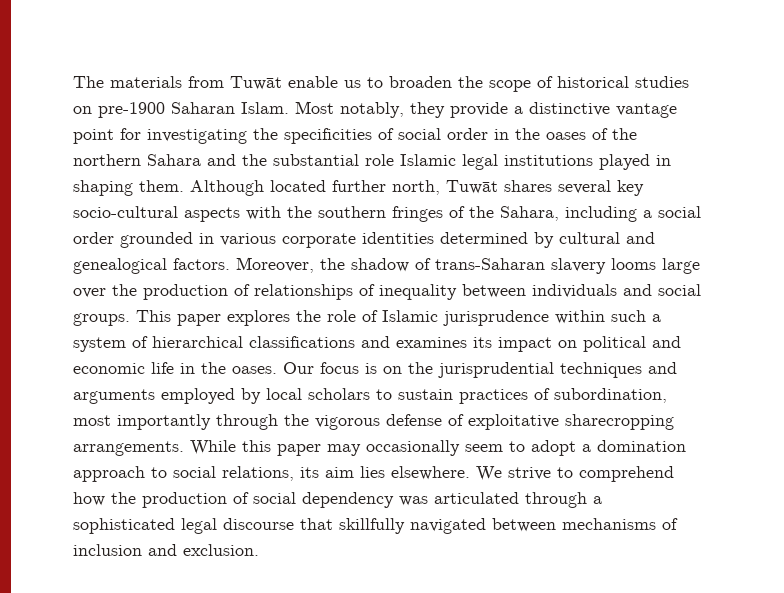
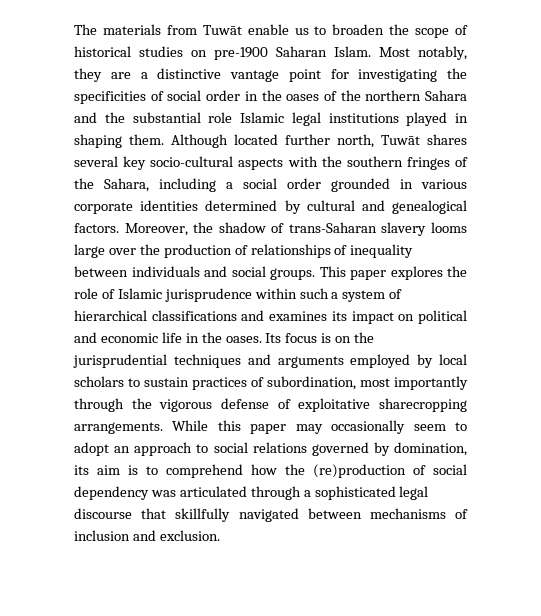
[450,102,508,118] provide -> [110,72,131,79] are
[283,362,314,374] Our -> [265,333,282,343] Its
[582,440,686,452] a domination -> [114,446,131,453] an
[222,466,551,481] relations, its aim lies elsewhere. We strive -> [252,442,467,456] [74,465,138,475] relations governed by domination, its aim is
[142,492,227,508] production -> [313,464,406,478] (re)production

